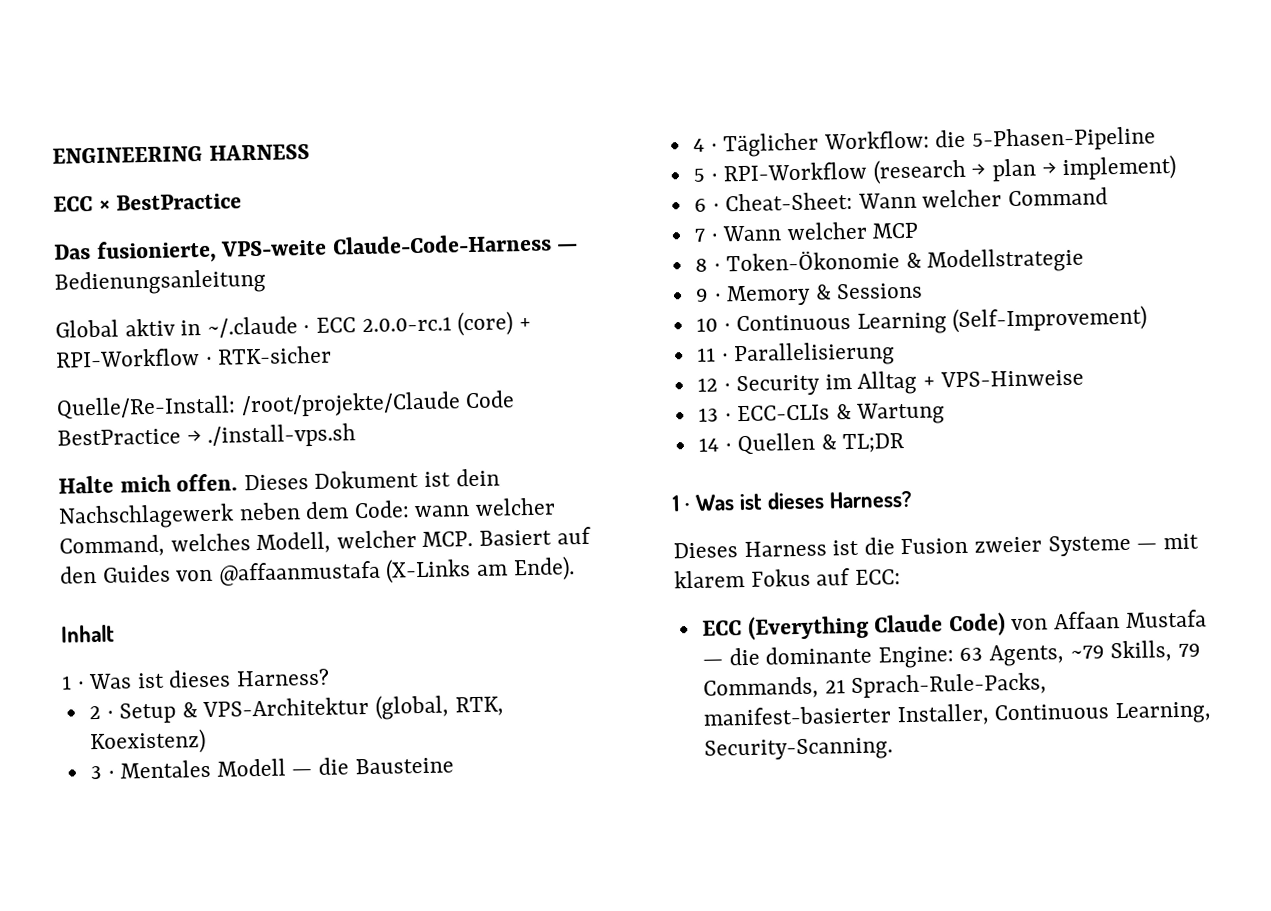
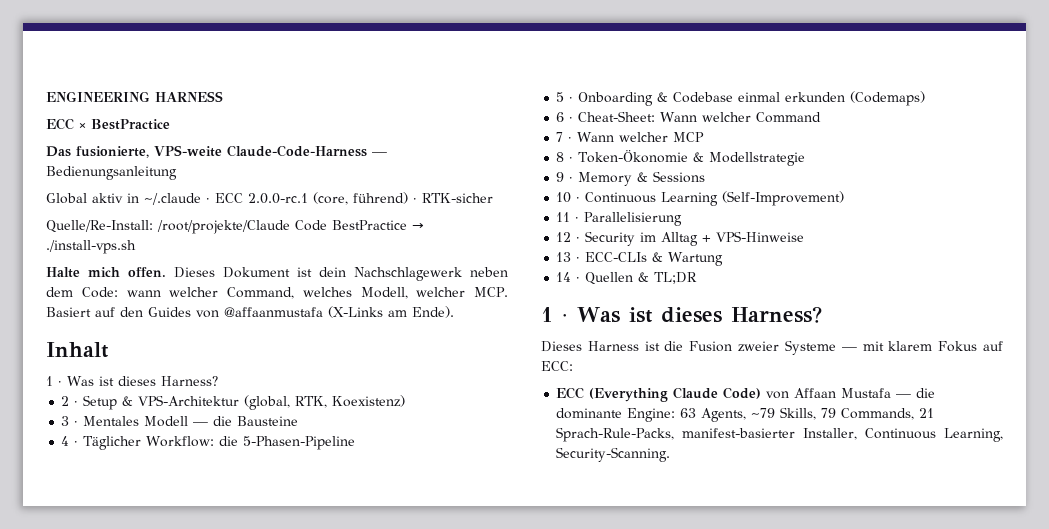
[457,311,531,337] [55,348,200,368] (core) + RPI-Workflow -> [313,192,408,205] (core, führend)
[723,154,1177,185] RPI-Workflow (research → plan → implement) -> [578,91,926,106] Onboarding & Codebase einmal erkunden (Codemaps)

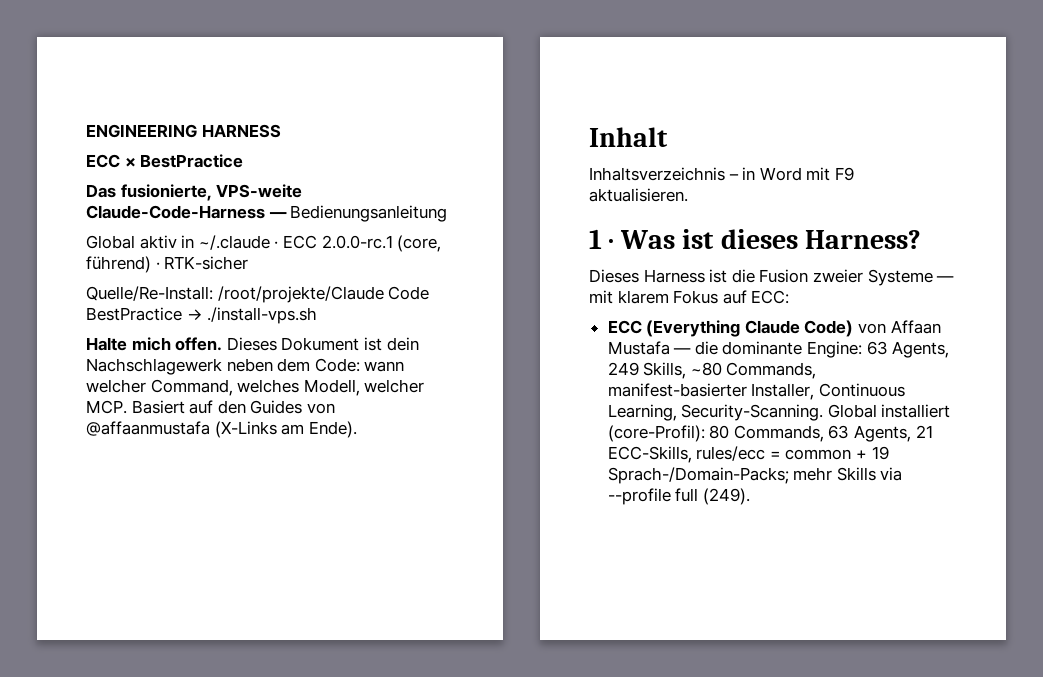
[46,376,218,386] [61,395,406,410] [61,416,299,427] [61,436,356,450] [556,91,926,106] [556,111,822,123] [556,132,705,142] [556,150,806,166] [556,171,706,186] [556,191,845,206] [556,212,683,226] [556,231,805,246] [556,252,724,266] [556,272,698,285] 1 · Was ist dieses Harness? // 2 · Setup & VPS-Architektur (global, RTK, Koexistenz) // 3 · Mentales Modell — die Bausteine // 4 · Täglicher Workflow: die 5-Phasen-Pipeline // 5 · Onboarding & Codebase einmal erkunden (Codemaps) // 6 · Cheat-Sheet: Wann welcher Command // 7 · Wann welcher MCP // 8 · Token-Ökonomie & Modellstrategie // 9 · Memory & Sessions // 10 · Continuous Learning (Self-Improvement) // 11 · Parallelisierung // 12 · Security im Alltag + VPS-Hinweise // 13 · ECC-CLIs & Wartung // 14 · Quellen & TL;DR -> [589,167,854,181] [589,188,688,202] Inhaltsverzeichnis – in Word mit F9 aktualisieren.
[751,407,935,420] [556,427,675,442] ~79 Skills, 79 Commands, 21 Sprach-Rule-Packs, -> [607,362,817,379] 249 Skills, ~80 Commands,
(671, 454) none -> [827,404,951,418] [607,425,933,442] [607,446,889,463] [607,467,903,484] [607,488,750,505] Global installiert (core-Profil): 80 Commands, 63 Agents, 21 ECC-Skills, rules/ecc = common + 19 Sprach-/Domain-Packs; mehr Skills via --profile full (249).

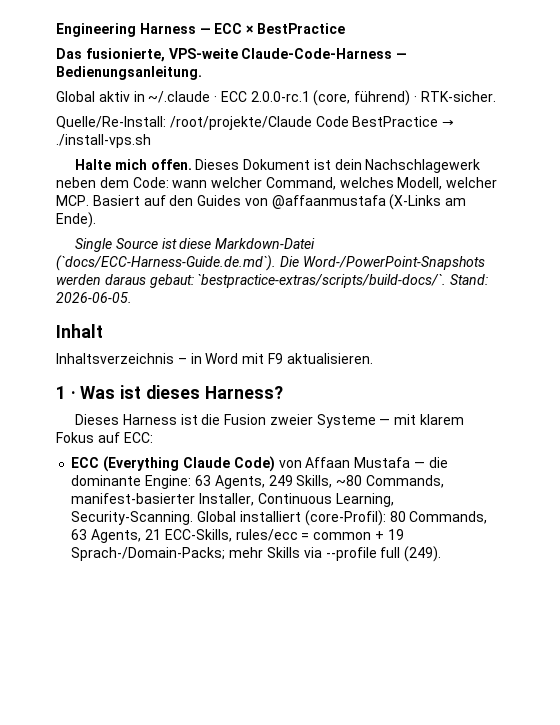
[86,124,281,138] ENGINEERING HARNESS // -> [56,23,211,37] Engineering Harness —
[290,205,448,222] Bedienungsanleitung -> [56,66,202,80] Bedienungsanleitung.
[164,256,249,270] RTK-sicher -> [420,91,496,102] RTK-sicher.
(357, 429) none -> [75,238,316,252] [56,255,485,271] [56,274,489,288] [56,292,132,303] // Single Source ist diese Markdown-Datei (`docs/ECC-Harness-Guide.de.md`). Die Word-/PowerPoint-Snapshots werden daraus gebaut: `bestpractice-extras/scripts/build-docs/`. Stand: 2026-06-05.

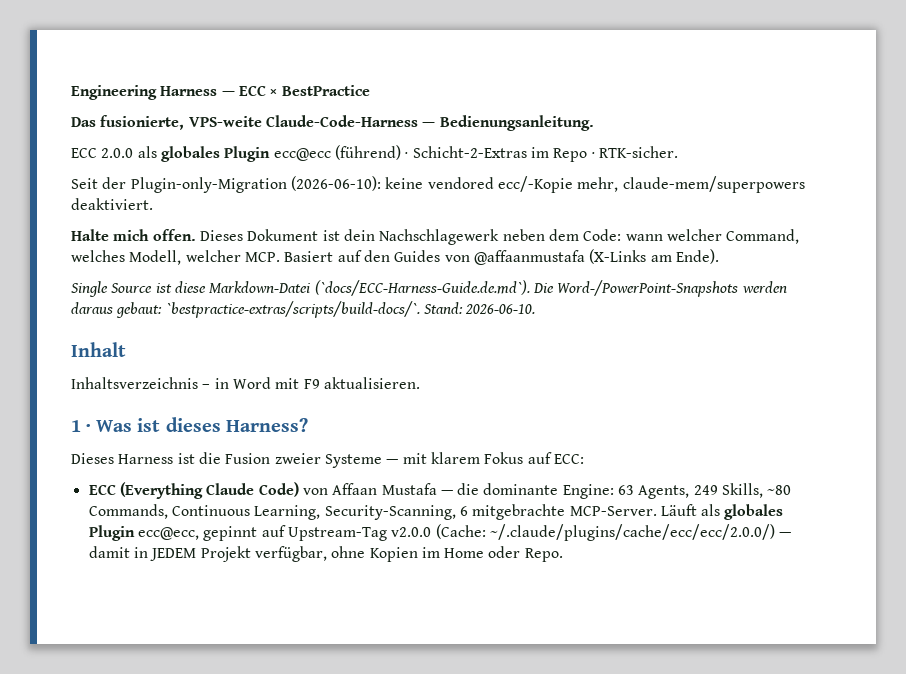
[56,90,496,106] [56,116,455,130] [56,134,151,148] Global aktiv in ~/.claude · ECC 2.0.0-rc.1 (core, führend) · RTK-sicher. // Quelle/Re-Install: /root/projekte/Claude Code BestPractice → ./install-vps.sh -> [71,145,678,162] [71,176,805,193] [71,198,153,210] ECC 2.0.0 als globales Plugin ecc@ecc (führend) · Schicht-2-Extras im Repo · RTK-sicher. // Seit der Plugin-only-Migration (2026-06-10): keine vendored ecc/-Kopie mehr, claude-mem/superpowers deaktiviert.
[56,292,132,303] 2026-06-05. -> [465,304,536,314] 2026-06-10.
[71,493,394,507] [71,510,488,526] [71,529,404,543] [71,546,442,562] manifest-basierter Installer, Continuous Learning, Security-Scanning. Global installiert (core-Profil): 80 Commands, 63 Agents, 21 ECC-Skills, rules/ecc = common + 19 Sprach-/Domain-Packs; mehr Skills via --profile full (249). -> [171,504,784,520] [88,524,792,541] [88,546,563,562] Continuous Learning, Security-Scanning, 6 mitgebrachte MCP-Server. Läuft als globales Plugin ecc@ecc, gepinnt auf Upstream-Tag v2.0.0 (Cache: ~/.claude/plugins/cache/ecc/ecc/2.0.0/) — damit in JEDEM Projekt verfügbar, ohne Kopien im Home oder Repo.

